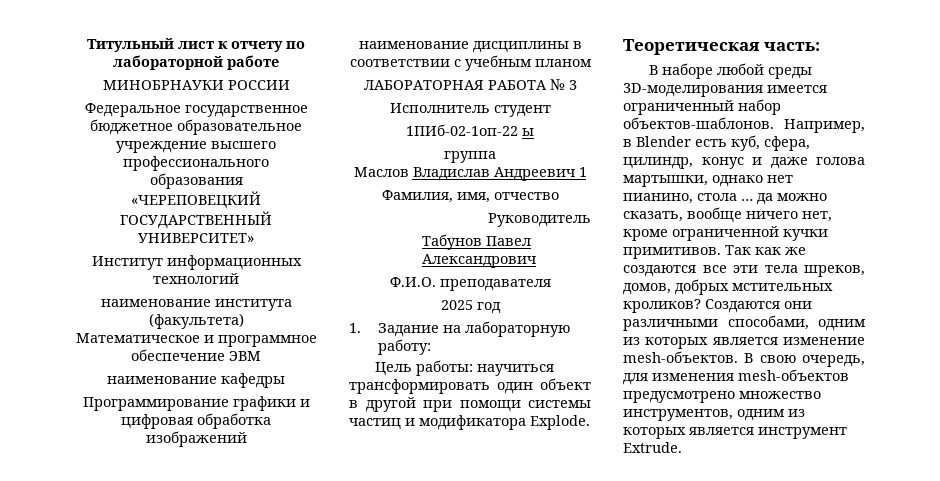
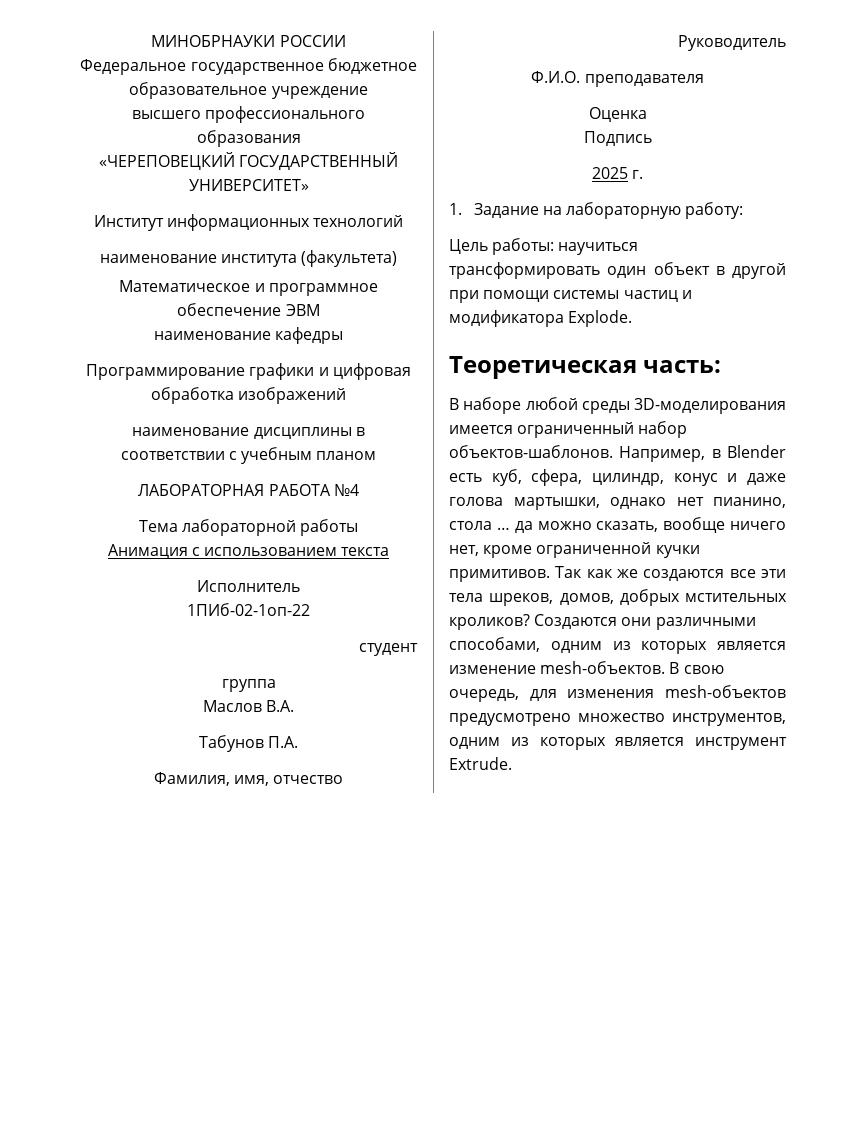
[87,38,305,52] [113,55,279,70] Титульный лист к отчету по лабораторной работе // -> (151, 41) none
(207, 147) none -> (368, 92) //
[549,79,577,90] № 3 -> [333,484,359,496] [138,519,359,536] [107,544,390,559] №4 // Тема лабораторной работы // Анимация с использованием текста
[493,105,551,117] студент -> (300, 586) none
[522,128,534,136] ы -> [359,643,418,656] // студент
[412,167,587,181] Владислав Андреевич 1 -> [266,700,295,712] [198,735,299,752] В.А. // Табунов П.А.
[421,234,531,250] [421,254,536,268] // Табунов Павел Александрович -> (786, 43) none
[440,300,501,314] 2025 год -> [588,107,647,122] [583,131,652,146] [591,167,644,179] Оценка // Подпись // 2025 г.

